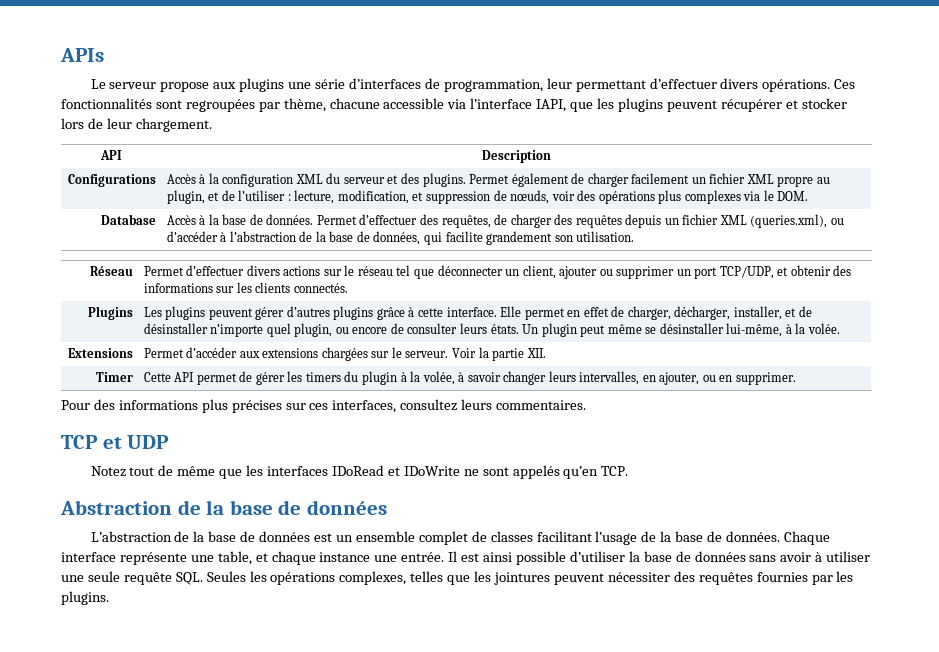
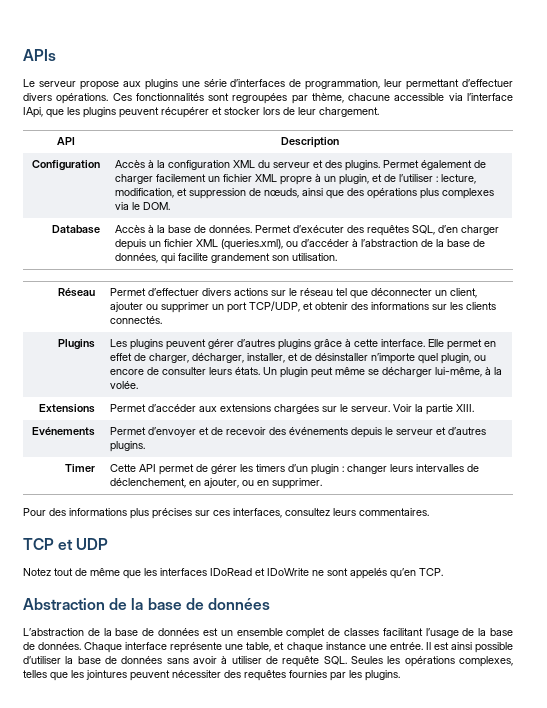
[536,99,567,112] IAPI, -> [23,107,43,118] IApi,
[68,174,157,187] Configurations -> [32,160,101,171] Configuration
[816,177,830,184] au -> [314,174,336,182] à un
[551,191,575,201] voir -> [301,188,344,199] ainsi que
[359,214,622,228] d’effectuer des requêtes, de charger des requêtes -> [292,225,499,236] d’exécuter des requêtes SQL, d’en charger
[659,323,724,334] désinstaller -> [381,367,432,377] décharger
[526,348,546,358] XII. -> [455,404,474,412] [32,427,96,436] [109,427,486,438] [109,441,145,452] XIII. // Evénements | Permet d’envoyer et de recevoir des événements depuis le serveur et d’autres plugins.
[344,371,640,385] du plugin à la volée, à savoir changer leurs intervalles, -> [287,464,479,475] [109,478,186,488] d’un plugin : changer leurs intervalles de déclenchement,
[61,571,120,582] une seule -> [266,656,278,664] de

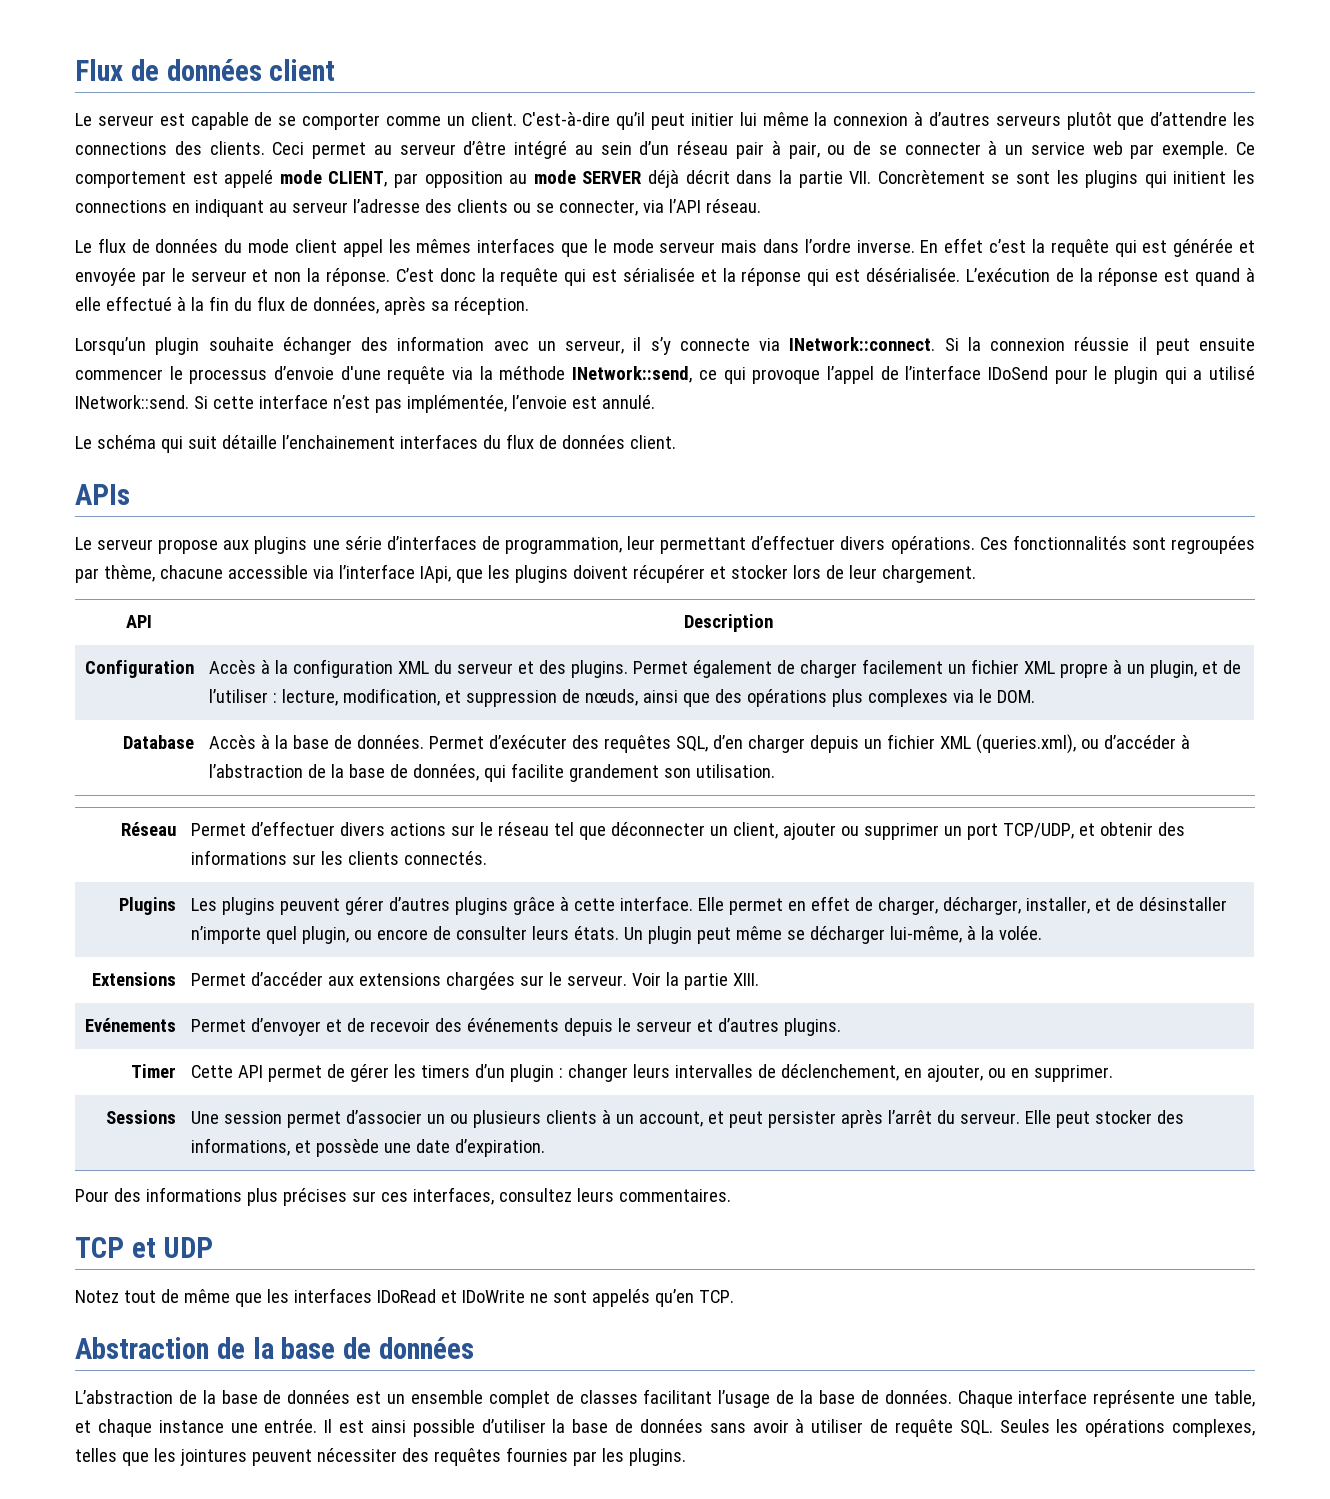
(23, 55) none -> [75,59,336,81] [75,112,1256,130] [75,141,1255,159] [75,170,1255,188] [75,199,761,217] [75,238,1255,257] [75,268,1256,286] [75,296,529,315] [75,336,1255,355] [75,365,1255,384] [75,394,655,413] [75,434,676,453] Flux de données client // Le serveur est capable de se comporter comme un client. C'est-à-dire qu’il peut initier lui même la connexion à d’autres serveurs plutôt que d’attendre les connections des clients. Ceci permet au serveur d’être intégré au sein d’un réseau pair à pair, ou de se connecter à un service web par exemple. Ce comportement est appelé mode CLIENT, par opposition au mode SERVER déjà décrit dans la partie VII. Concrètement se sont les plugins qui initient les connections en indiquant au serveur l’adresse des clients ou se connecter, via l’API réseau. // Le flux de données du mode client appel les mêmes interfaces que le mode serveur mais dans l’ordre inverse. En effet c’est la requête qui est générée et envoyée par le serveur et non la réponse. C’est donc la requête qui est sérialisée et la réponse qui est désérialisée. L’exécution de la réponse est quand à elle effectué à la fin du flux de données, après sa réception. // Lorsqu’un plugin souhaite échanger des information avec un serveur, il s’y connecte via INetwork::connect. Si la connexion réussie il peut ensuite commencer le processus d’envoie d'une requête via la méthode INetwork::send, ce qui provoque l’appel de l’interface IDoSend pour le plugin qui a utilisé INetwork::send. Si cette interface n’est pas implémentée, l’envoie est annulé. // Le schéma qui suit détaille l’enchainement interfaces du flux de données client. //
[119,107,159,118] peuvent -> [572,565,628,579] doivent
(322, 483) none -> [105,1110,176,1124] [191,1110,1185,1128] [191,1138,546,1157] // Sessions | Une session permet d’associer un ou plusieurs clients à un account, et peut persister après l’arrêt du serveur. Elle peut stocker des informations, et possède une date d’expiration.

